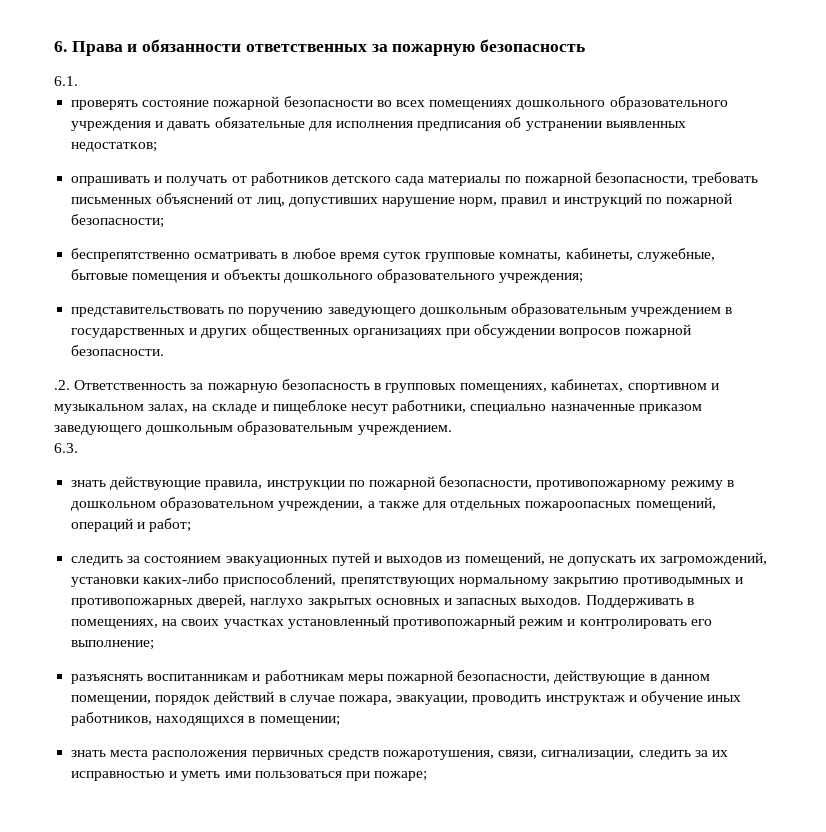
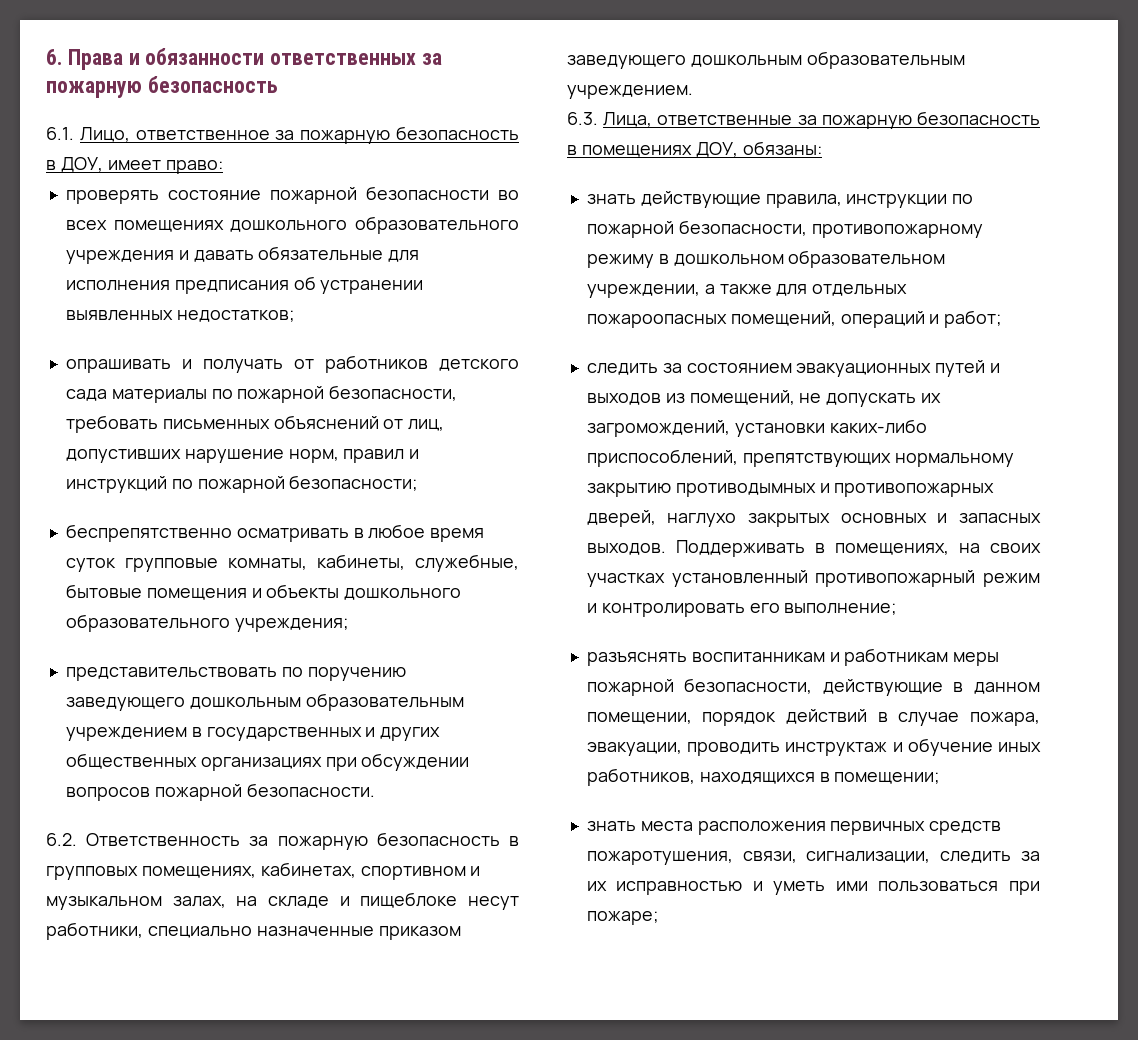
(78, 81) none -> [79,126,519,144] [46,157,223,174] Лицо, ответственное за пожарную безопасность в ДОУ, имеет право:
[54,380,70,390] .2. -> [46,833,77,846] 6.2.
(78, 448) none -> [603,111,1040,129] [567,141,822,157] Лица, ответственные за пожарную безопасность в помещениях ДОУ, обязаны:

